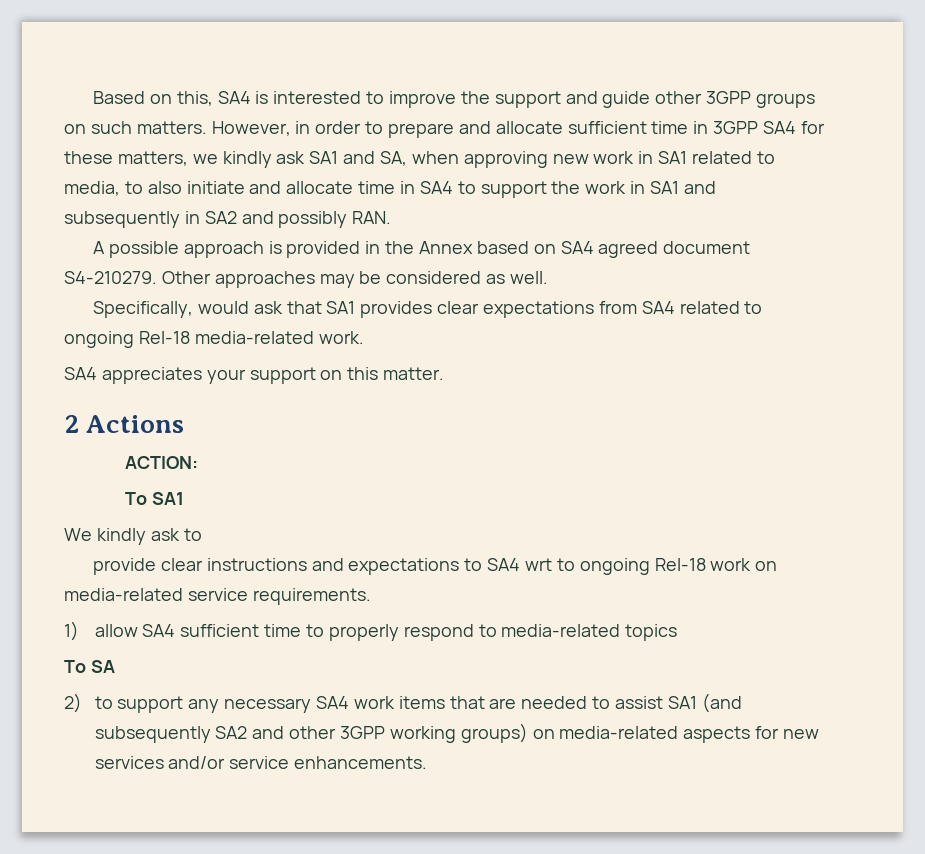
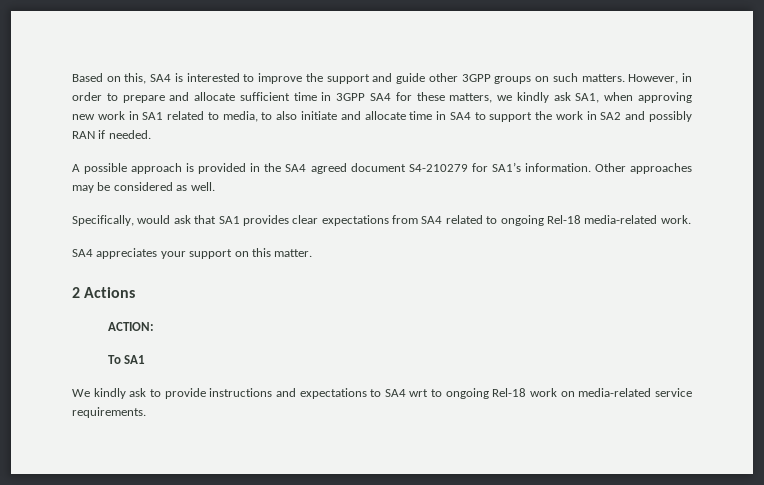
[309,151,408,166] SA1 and SA, -> [575,93,600,103] SA1,
[650,181,716,194] [64,211,392,228] SA1 and subsequently in SA2 and possibly RAN. -> [600,111,692,122] [72,130,151,139] SA2 and possibly RAN if needed.
[418,241,751,258] [64,271,157,284] Annex based on SA4 agreed document S4-210279. -> [285,162,591,174] SA4 agreed document S4-210279 for SA1’s information.
[92,558,203,575] // provide clear -> [164,388,206,399] provide
[64,621,678,641] [64,660,115,673] [64,693,742,713] [94,723,820,743] [94,756,428,769] // 1) allow SA4 sufficient time to properly respond to media-related topics // To SA // 2) to support any necessary SA4 work items that are needed to assist SA1 (and subsequently SA2 and other 3GPP working groups) on media-related aspects for new services and/or service enhancements. -> (146, 412) none

